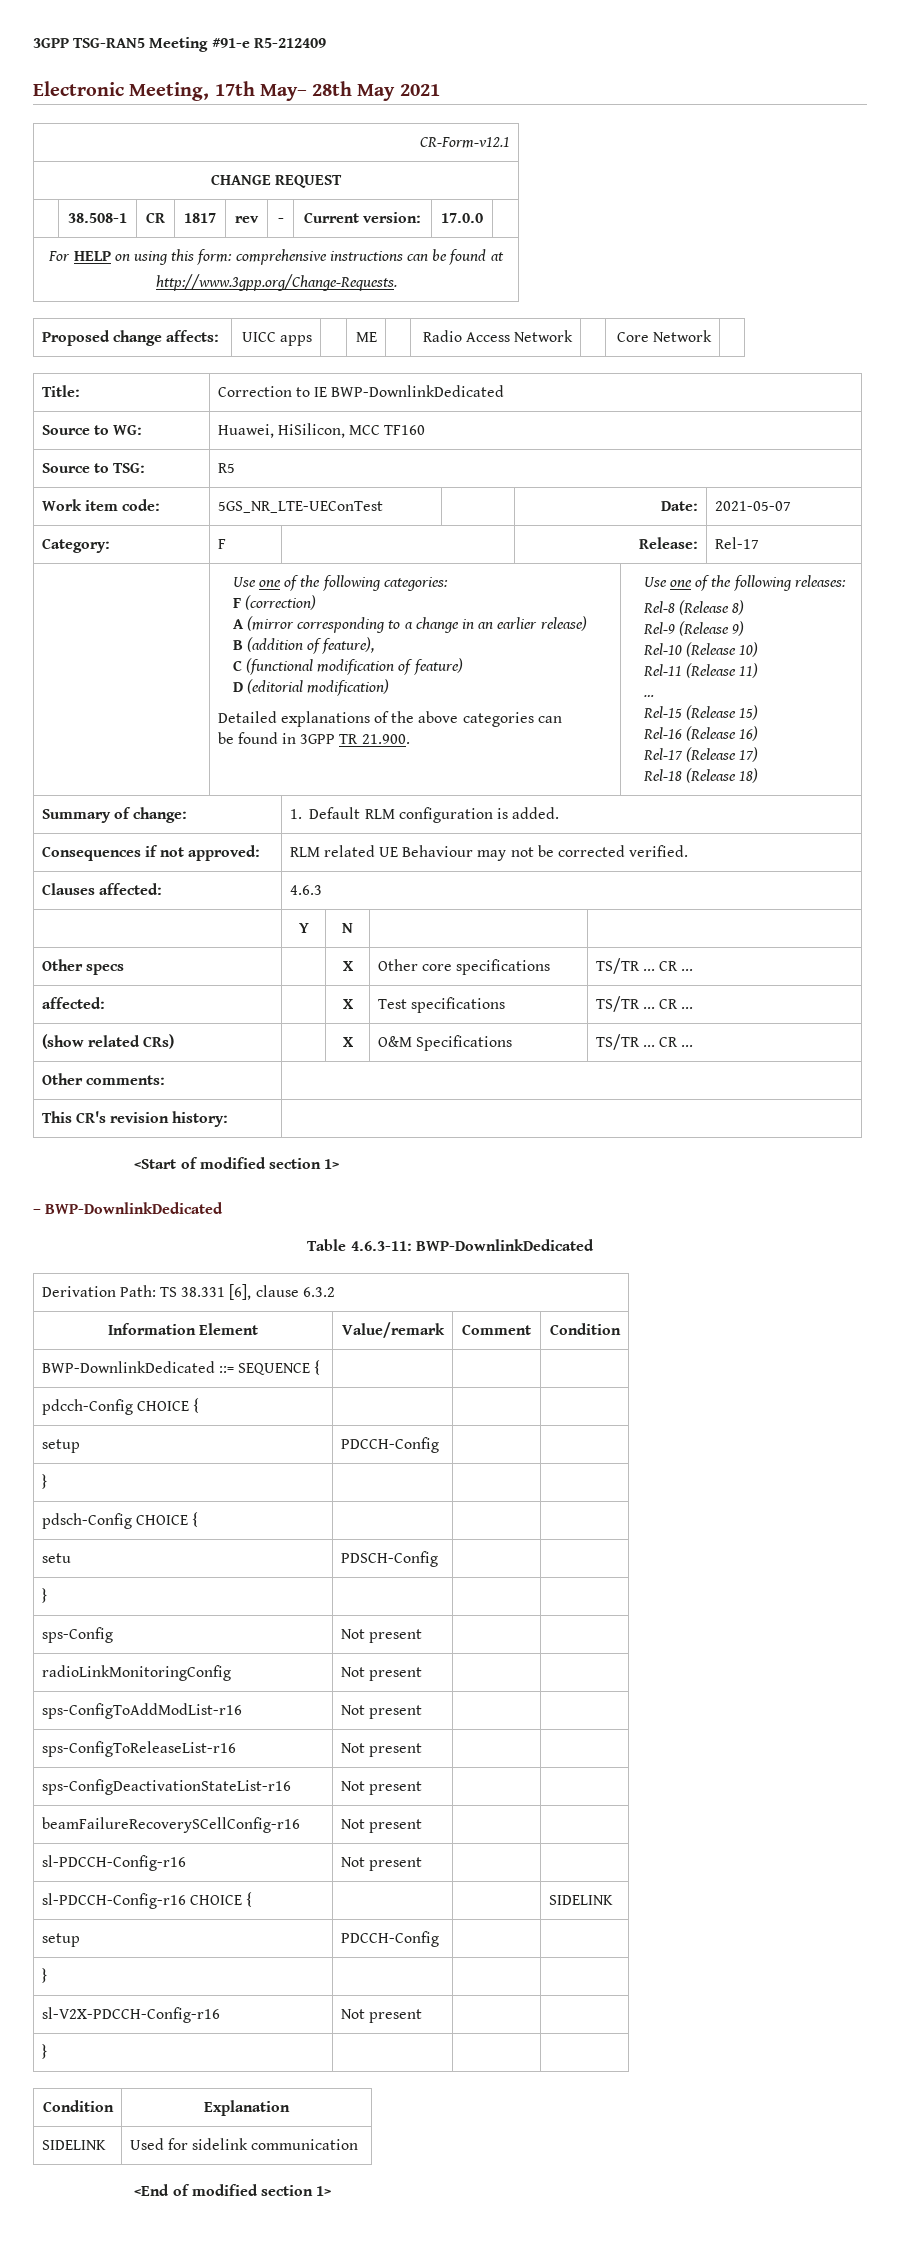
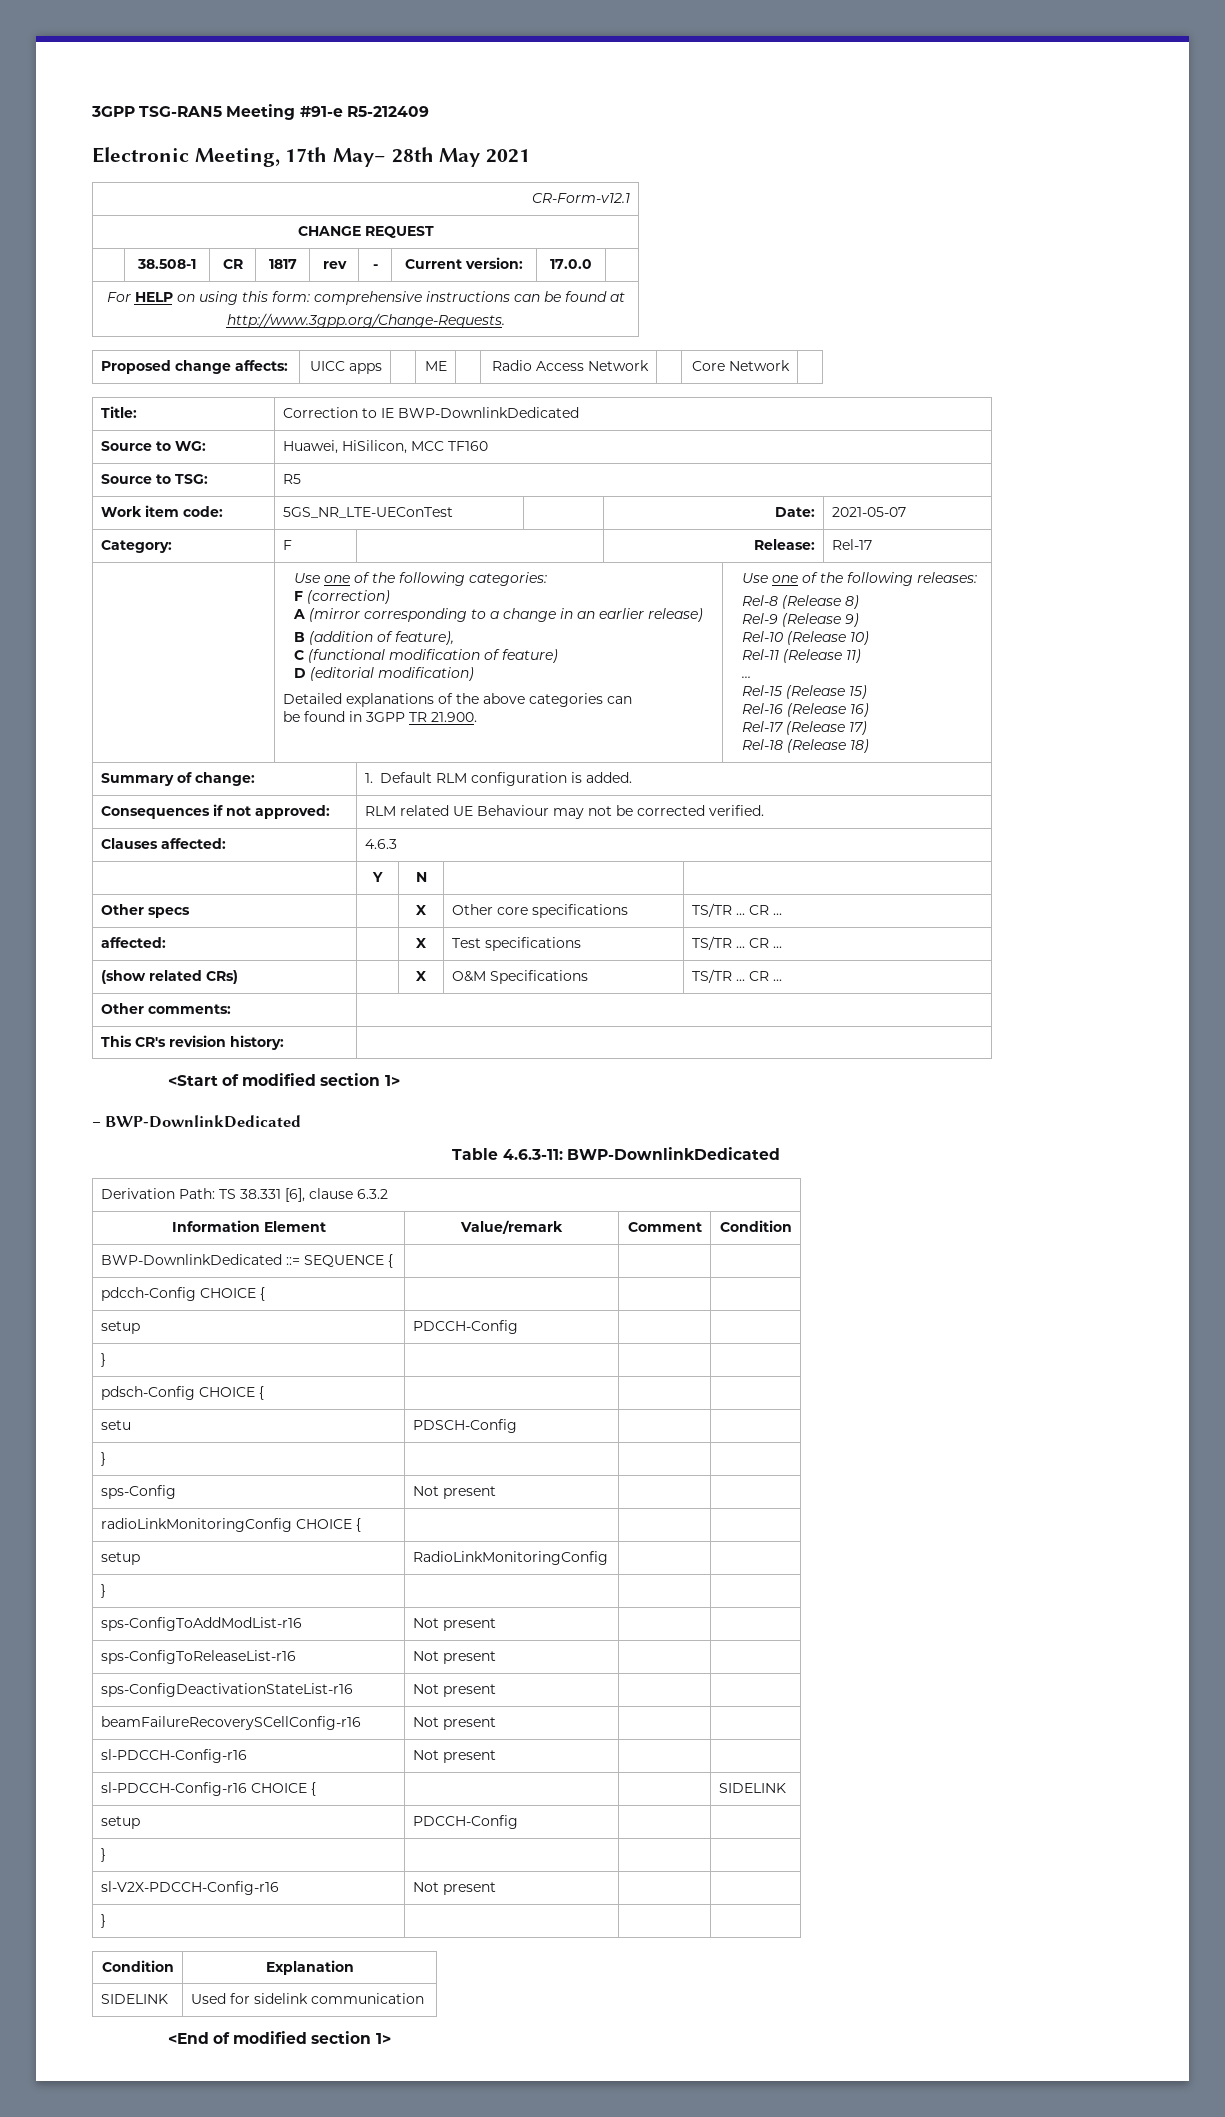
[340,1667,422,1681] | Not present -> [295,1518,361,1532] [100,1552,140,1565] [412,1551,608,1565] [100,1584,106,1598] CHOICE { | | | // setup | RadioLinkMonitoringConfig | | // } |

